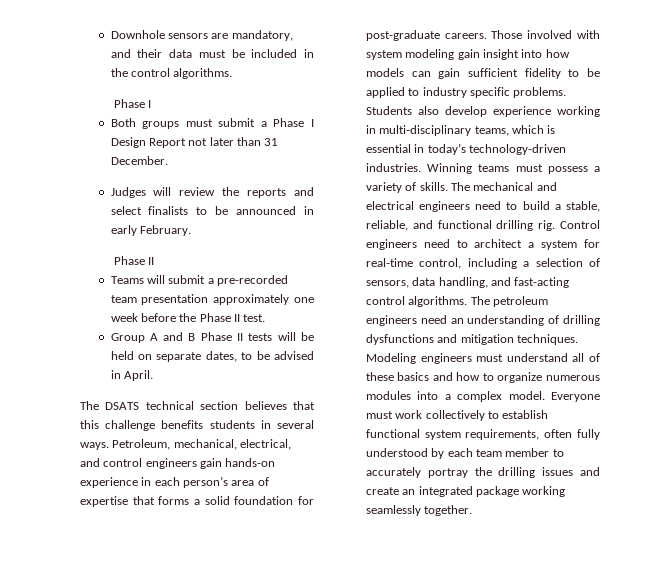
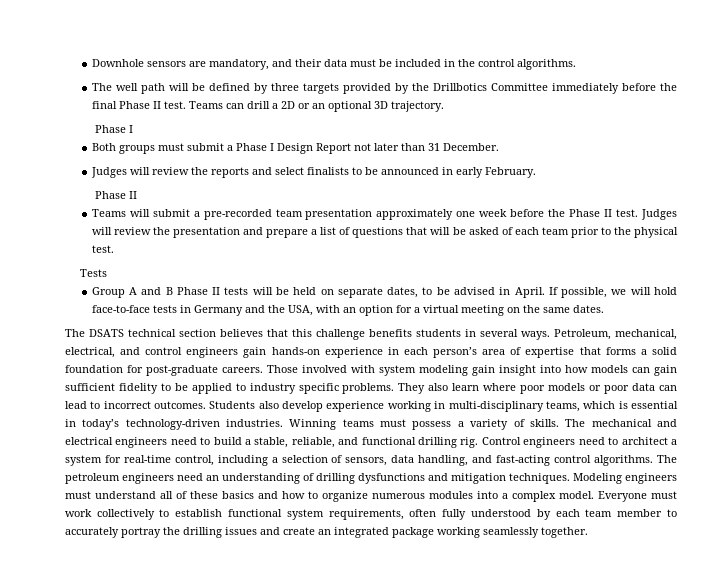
(233, 73) none -> [91,83,678,94] [91,101,444,112] // The well path will be defined by three targets provided by the Drillbotics Committee immediately before the final Phase II test. Teams can drill a 2D or an optional 3D trajectory.
(266, 318) none -> [641,209,677,220] [91,227,678,238] [91,245,114,253] [79,269,107,277] Judges will review the presentation and prepare a list of questions that will be asked of each team prior to the physical test. // Tests
(153, 375) none -> [548,287,677,298] [91,305,604,316] If possible, we will hold face-to-face tests in Germany and the USA, with an option for a virtual meeting on the same dates.
(567, 92) none -> [398,383,677,394] [64,401,206,409] They also learn where poor models or poor data can lead to incorrect outcomes.

